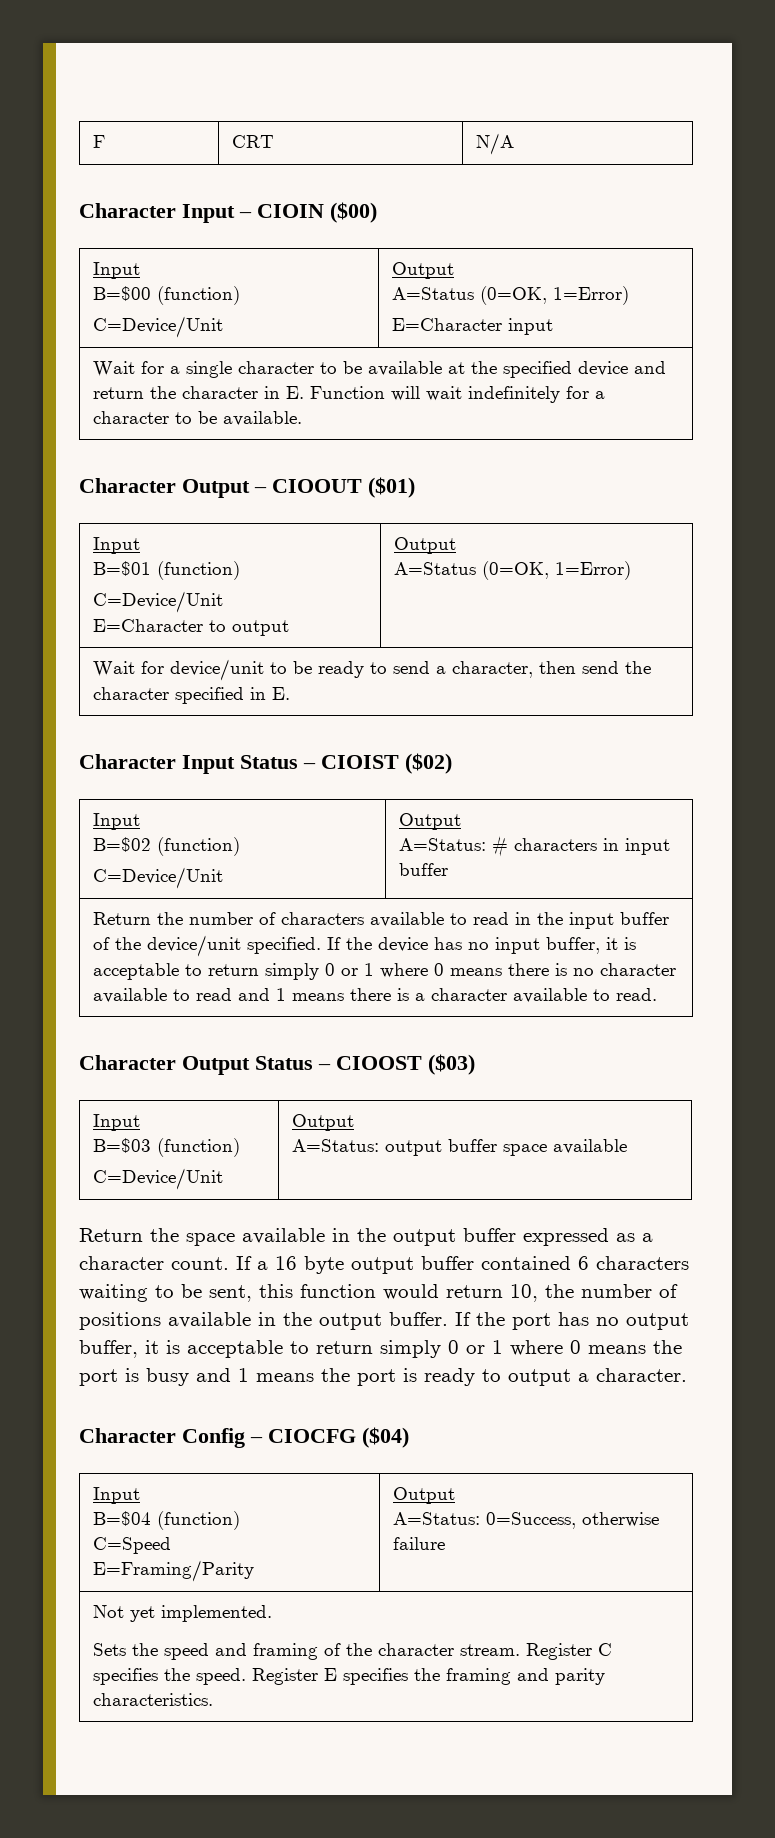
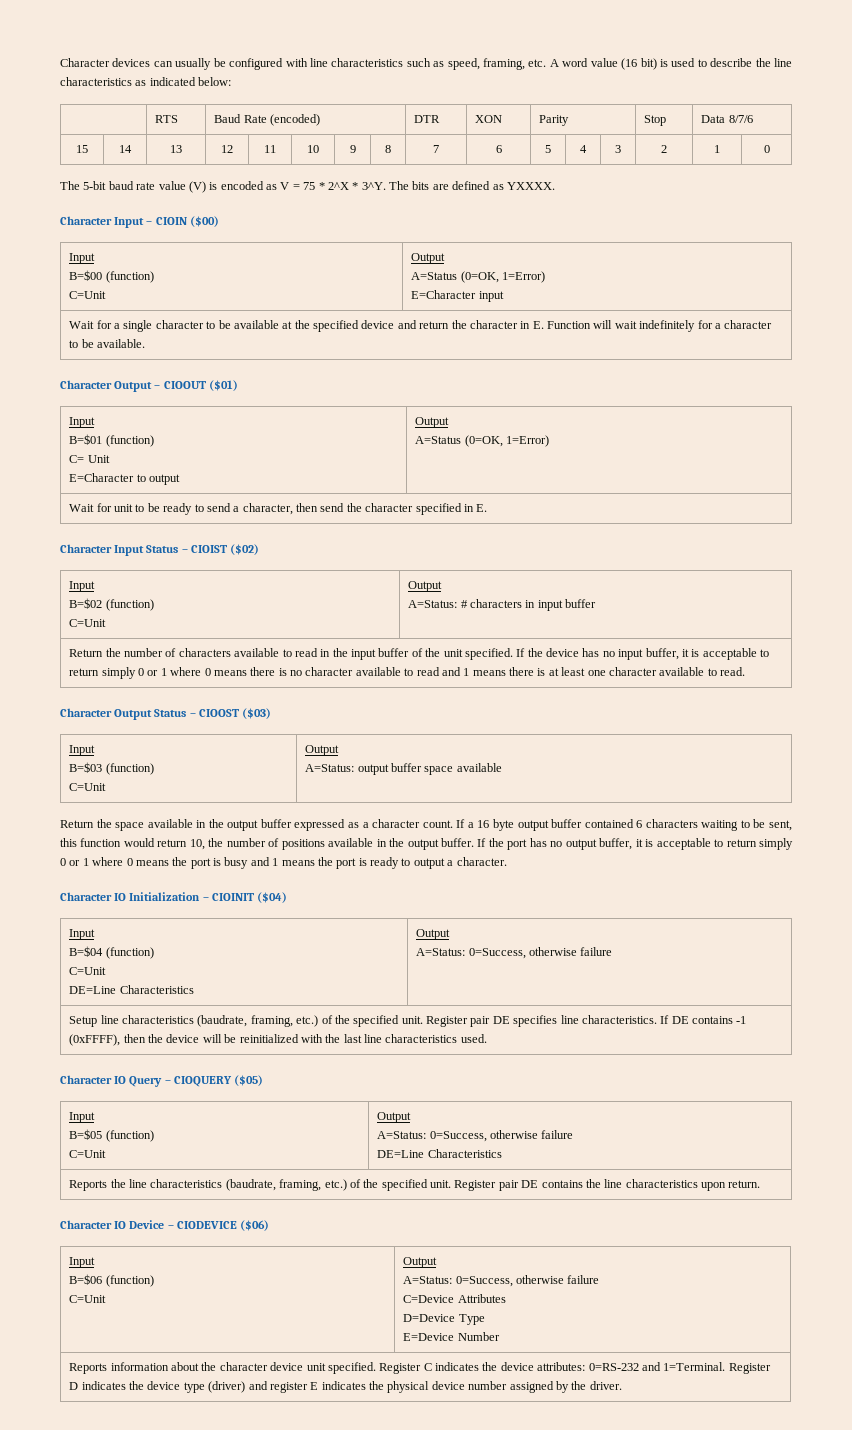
[92,135,105,148] [231,135,274,148] [475,133,514,155] F | CRT | N/A -> [60,58,792,70] [60,77,232,86] [155,115,179,123] [214,114,321,126] [414,115,441,123] [475,115,503,123] [539,115,570,126] [644,115,667,126] [701,115,753,123] [76,145,88,153] [119,145,132,153] [170,145,182,153] [221,145,233,153] [264,145,276,153] [307,145,319,153] [349,145,356,153] [385,145,391,153] [433,145,440,153] [495,145,502,153] [545,145,551,153] [580,145,587,153] [615,145,621,153] [661,145,667,153] [714,145,720,153] [763,145,770,153] [60,181,555,193] Character devices can usually be configured with line characteristics such as speed, framing, etc. A word value (16 bit) is used to describe the line characteristics as indicated below: // | RTS | Baud Rate (encoded) | DTR | XON | Parity | Stop | Data 8/7/6 // 15 | 14 | 13 | 12 | 11 | 10 | 9 | 8 | 7 | 6 | 5 | 4 | 3 | 2 | 1 | 0 // The 5-bit baud rate value (V) is encoded as V = 75 * 2^X * 3^Y. The bits are defined as YXXXX.
[92,316,223,338] C=Device/Unit -> [69,291,107,299] C=Unit
[92,591,223,613] C=Device/Unit -> [69,455,110,463] C= Unit
[169,659,264,681] device/unit -> [114,504,134,512] unit
[92,867,223,889] C=Device/Unit -> [69,619,107,627] C=Unit
[146,935,241,957] device/unit -> [443,649,463,657] unit
[414,993,425,1001] a -> [548,667,606,676] at least one
[92,1168,223,1190] C=Device/Unit -> [69,783,107,791] C=Unit
[182,1428,356,1448] Config – CIOCFG -> [114,892,254,901] IO Initialization – CIOINIT
[92,1537,171,1554] [92,1560,254,1582] [392,1487,455,1504] [392,1512,659,1529] [392,1537,445,1550] [92,1605,272,1622] [92,1643,612,1660] [92,1668,605,1685] [92,1693,213,1706] C=Speed // E=Framing/Parity | Output // A=Status: 0=Success, otherwise failure // Not yet implemented. // Sets the speed and framing of the character stream. Register C specifies the speed. Register E specifies the framing and parity characteristics. -> [69,967,107,975] [69,985,194,994] [416,929,451,940] [416,947,613,959] [69,1015,747,1027] [69,1034,487,1046] [60,1075,264,1087] [69,1112,96,1123] [69,1129,154,1142] [69,1150,107,1158] [377,1112,412,1123] [377,1130,574,1142] [377,1149,502,1158] [69,1179,761,1191] [60,1220,270,1231] [69,1257,96,1268] [69,1274,154,1287] [69,1295,107,1303] [403,1257,438,1268] [403,1275,600,1287] [403,1294,506,1303] [403,1314,485,1325] [403,1332,500,1341] [69,1362,771,1374] [69,1381,622,1393] C=Unit // DE=Line Characteristics | Output // A=Status: 0=Success, otherwise failure // Setup line characteristics (baudrate, framing, etc.) of the specified unit. Register pair DE specifies line characteristics. If DE contains -1 (0xFFFF), then the device will be reinitialized with the last line characteristics used. // Character IO Query – CIOQUERY ($05) // Input // B=$05 (function) // C=Unit | Output // A=Status: 0=Success, otherwise failure // DE=Line Characteristics // Reports the line characteristics (baudrate, framing, etc.) of the specified unit. Register pair DE contains the line characteristics upon return. // Character IO Device – CIODEVICE ($06) // Input // B=$06 (function) // C=Unit | Output // A=Status: 0=Success, otherwise failure // C=Device Attributes // D=Device Type // E=Device Number // Reports information about the character device unit specified. Register C indicates the device attributes: 0=RS-232 and 1=Terminal. Register D indicates the device type (driver) and register E indicates the physical device number assigned by the driver.

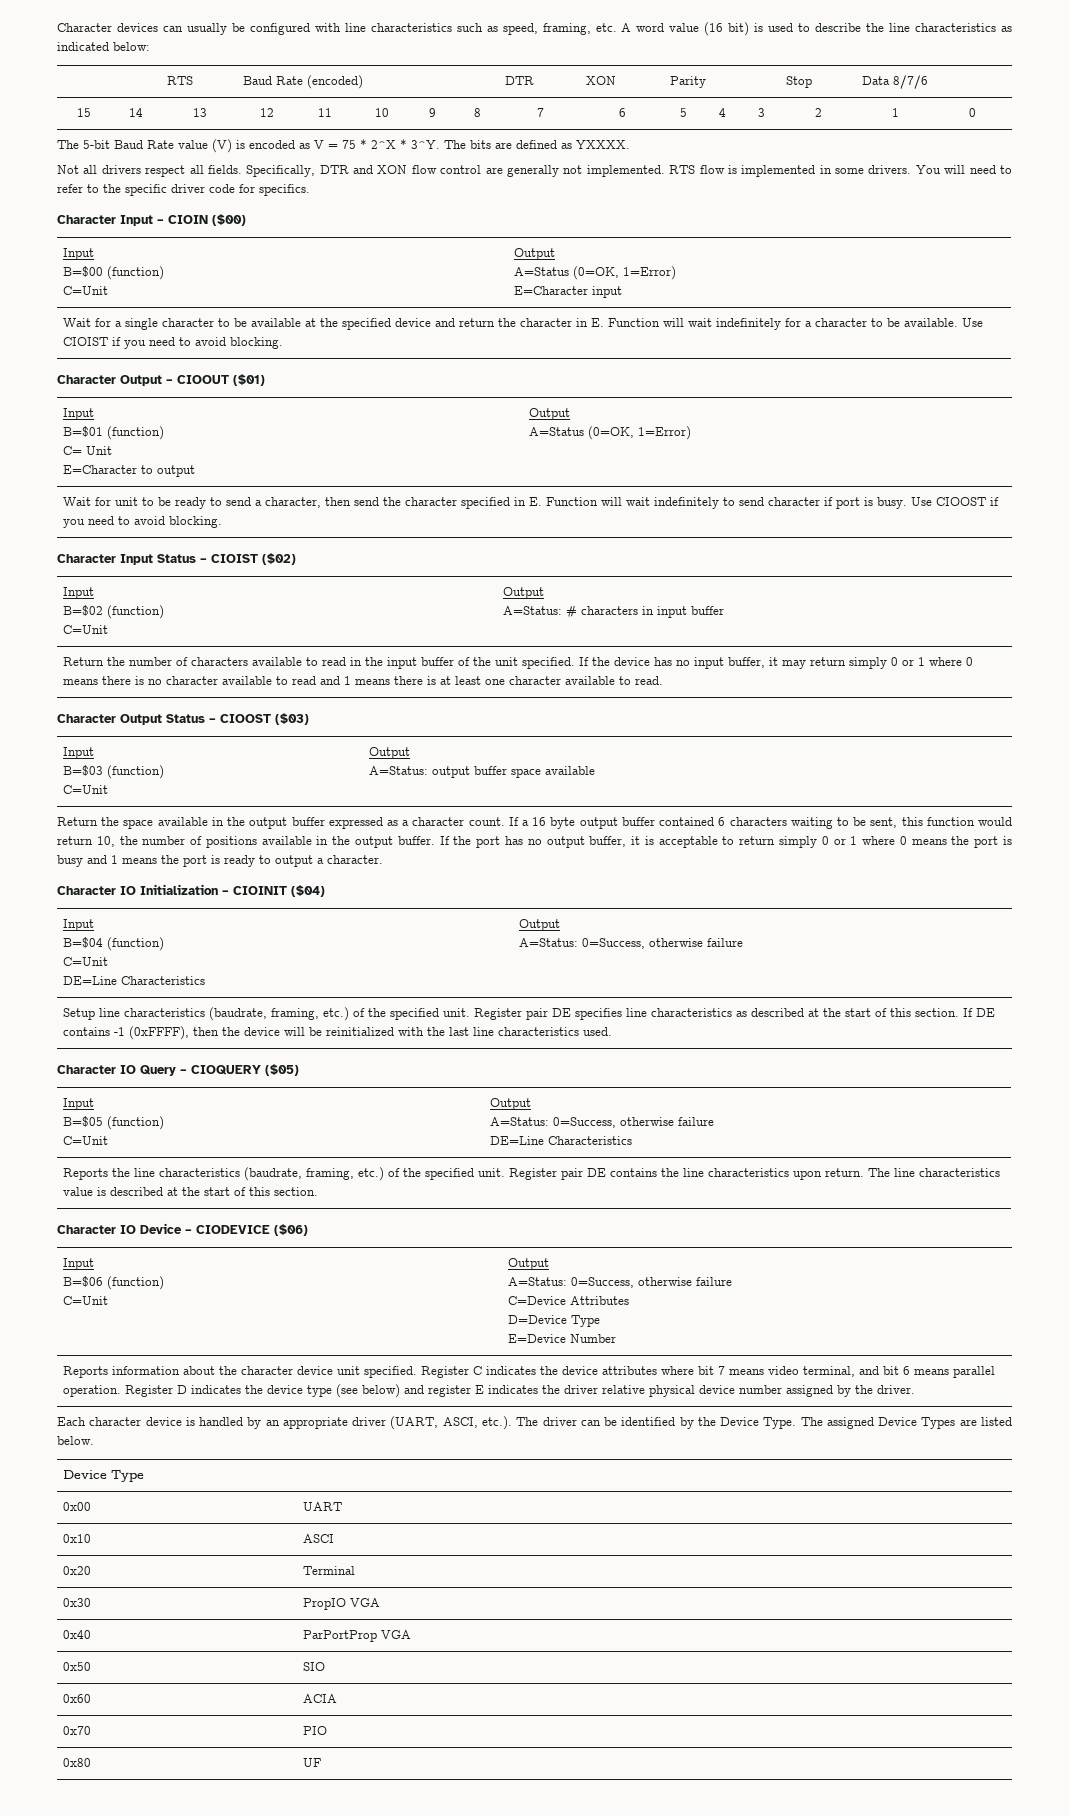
[108,181,156,190] baud rate -> [114,140,174,149] Baud Rate
(555, 186) none -> [57,165,1012,177] [57,184,310,196] // Not all drivers respect all fields. Specifically, DTR and XON flow control are generally not implemented. RTS flow is implemented in some drivers. You will need to refer to the specific driver code for specifics.
(146, 343) none -> [961,318,983,327] [62,337,283,349] Use CIOIST if you need to avoid blocking.
(488, 508) none -> [545,497,999,509] [62,516,222,528] Function will wait indefinitely to send character if port is busy. Use CIOOST if you need to avoid blocking.
[691,648,770,660] is acceptable to -> [781,660,806,669] may
[581,1015,657,1024] characteristics. -> [650,1008,959,1017] characteristics as described at the start of this section.
(761, 1184) none -> [867,1168,1000,1177] [62,1187,318,1196] The line characteristics value is described at the start of this section.
[537,1362,726,1371] attributes: 0=RS-232 and 1=Terminal. -> [601,1366,995,1378] [62,1385,121,1397] attributes where bit 7 means video terminal, and bit 6 means parallel operation.
[208,1381,246,1393] (driver) -> [335,1384,400,1398] (see below)
(385, 1385) none -> [563,1385,645,1394] driver relative
(622, 1385) none -> [57,1416,1012,1430] [57,1436,94,1445] [62,1470,144,1482] [62,1502,91,1511] [302,1502,342,1511] [62,1534,91,1543] [302,1534,334,1543] [62,1566,91,1575] [302,1566,355,1575] [62,1598,91,1607] [302,1598,380,1610] [62,1630,91,1639] [302,1630,411,1642] [62,1662,91,1671] [302,1662,325,1671] [62,1694,91,1703] [302,1694,337,1703] [62,1726,91,1735] [302,1726,327,1735] [62,1758,91,1767] [302,1758,321,1767] // Each character device is handled by an appropriate driver (UART, ASCI, etc.). The driver can be identified by the Device Type. The assigned Device Types are listed below. // Device Type // 0x00 | UART // 0x10 | ASCI // 0x20 | Terminal // 0x30 | PropIO VGA // 0x40 | ParPortProp VGA // 0x50 | SIO // 0x60 | ACIA // 0x70 | PIO // 0x80 | UF

